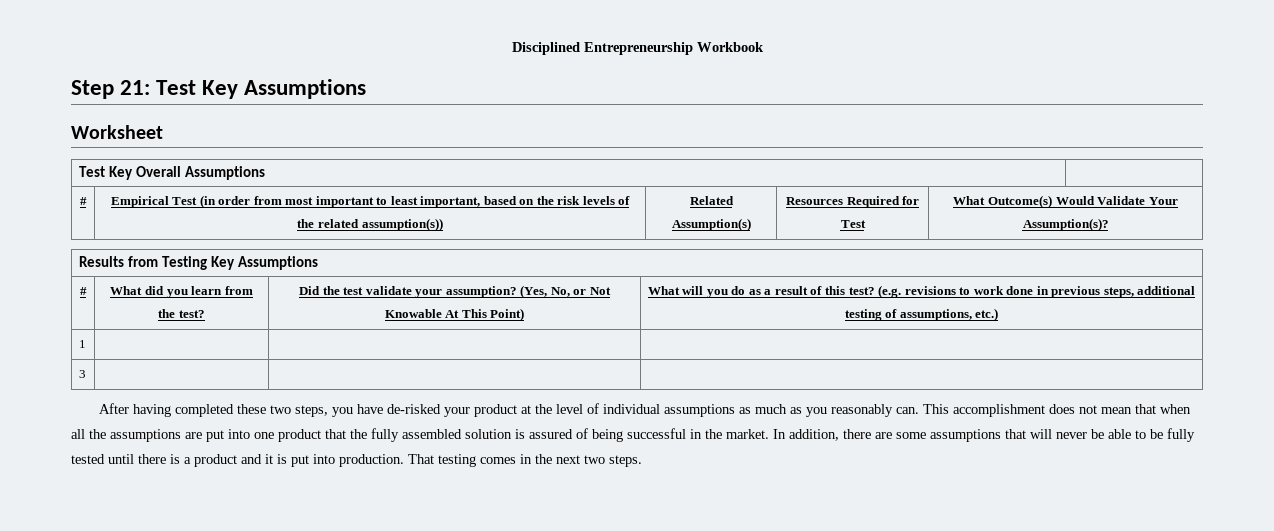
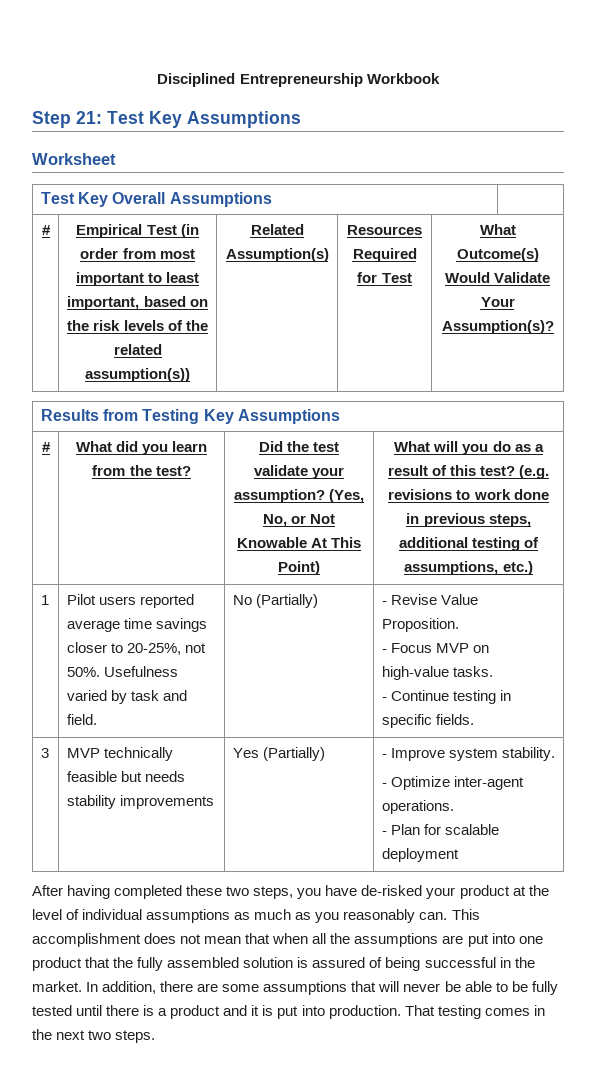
[78,370,86,378] | | // 3 | | | -> [66,594,194,608] [66,618,207,632] [66,642,206,655] [66,666,178,677] [66,690,187,704] [66,714,97,725] [232,594,318,608] [381,594,478,605] [381,618,459,632] [381,643,489,653] [381,666,493,680] [381,690,511,704] [381,714,474,728] [40,748,49,758] [66,747,173,761] [66,771,185,782] [66,795,214,809] [232,747,325,761] [381,747,555,761] [381,776,524,790] [381,800,454,814] [381,824,499,835] [381,848,459,862] Pilot users reported average time savings closer to 20-25%, not 50%. Usefulness varied by task and field. | No (Partially) | - Revise Value Proposition. // - Focus MVP on high-value tasks. // - Continue testing in specific fields. // 3 | MVP technically feasible but needs stability improvements | Yes (Partially) | - Improve system stability. // - Optimize inter-agent operations. // - Plan for scalable deployment

